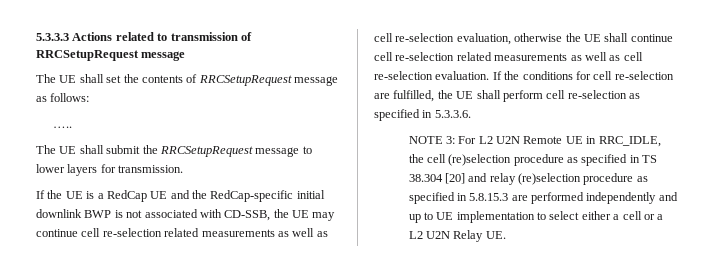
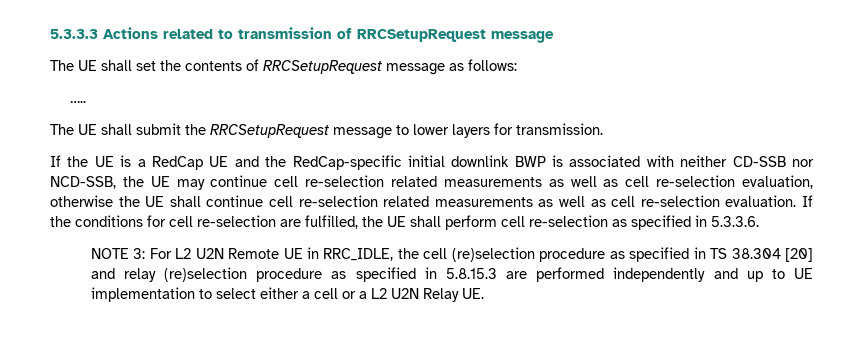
[126,210,143,218] not -> (564, 161) none
[224,210,271,221] CD-SSB, -> [680,155,815,167] [50,176,116,189] neither CD-SSB nor NCD-SSB,

